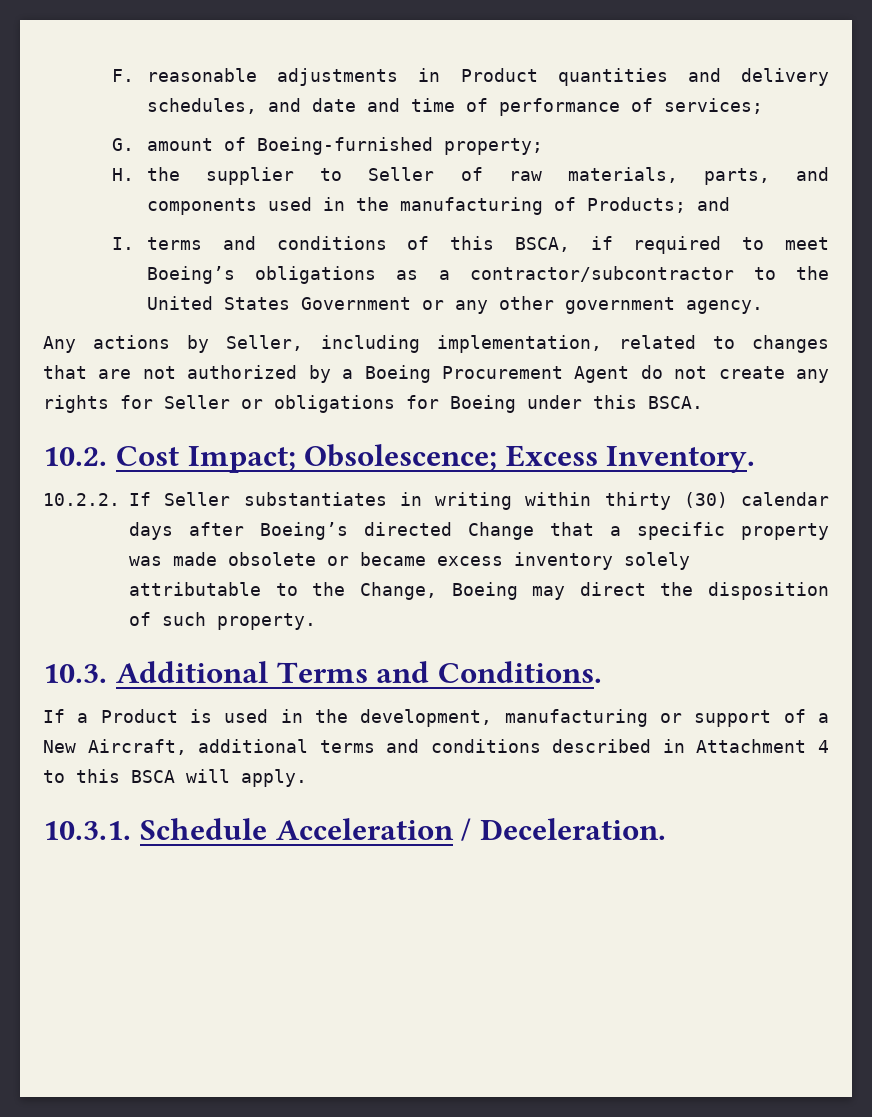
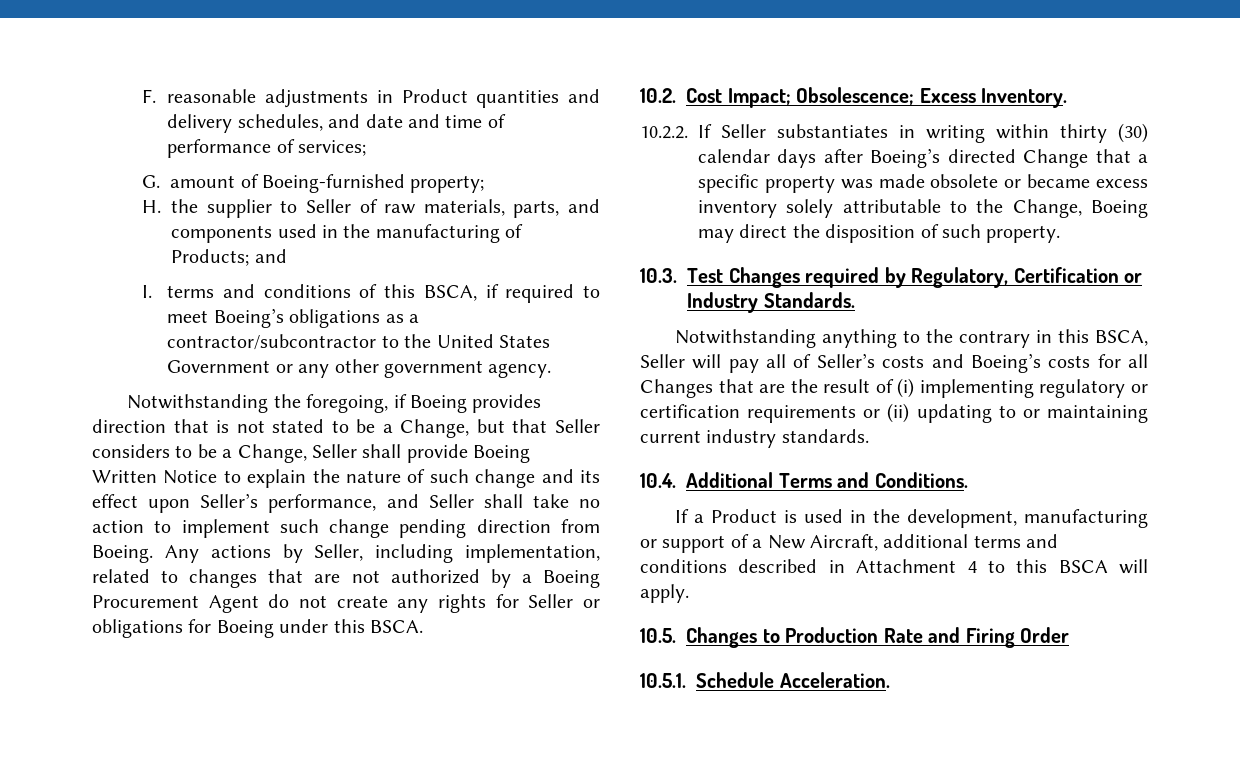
(764, 307) none -> [127,394,542,413] [92,419,601,438] [92,444,531,463] [92,469,600,488] [92,493,600,513] [92,519,600,538] [92,545,153,563] Notwithstanding the foregoing, if Boeing provides direction that is not stated to be a Change, but that Seller considers to be a Change, Seller shall provide Boeing Written Notice to explain the nature of such change and its effect upon Seller’s performance, and Seller shall take no action to implement such change pending direction from Boeing.
(107, 673) none -> [687,267,1143,288] [687,292,855,313] [675,329,1148,348] [640,353,1148,373] [640,378,1148,398] [640,403,1148,423] [640,429,869,448] [640,473,676,488] Test Changes required by Regulatory, Certification or Industry Standards. // Notwithstanding anything to the contrary in this BSCA, Seller will pay all of Seller’s costs and Boeing’s costs for all Changes that are the result of (i) implementing regulatory or certification requirements or (ii) updating to or maintaining current industry standards. // 10.4.
[43,818,666,841] 10.3.1. Schedule Acceleration / Deceleration. -> [640,627,1070,648] [640,672,890,688] 10.5. Changes to Production Rate and Firing Order // 10.5.1. Schedule Acceleration.

